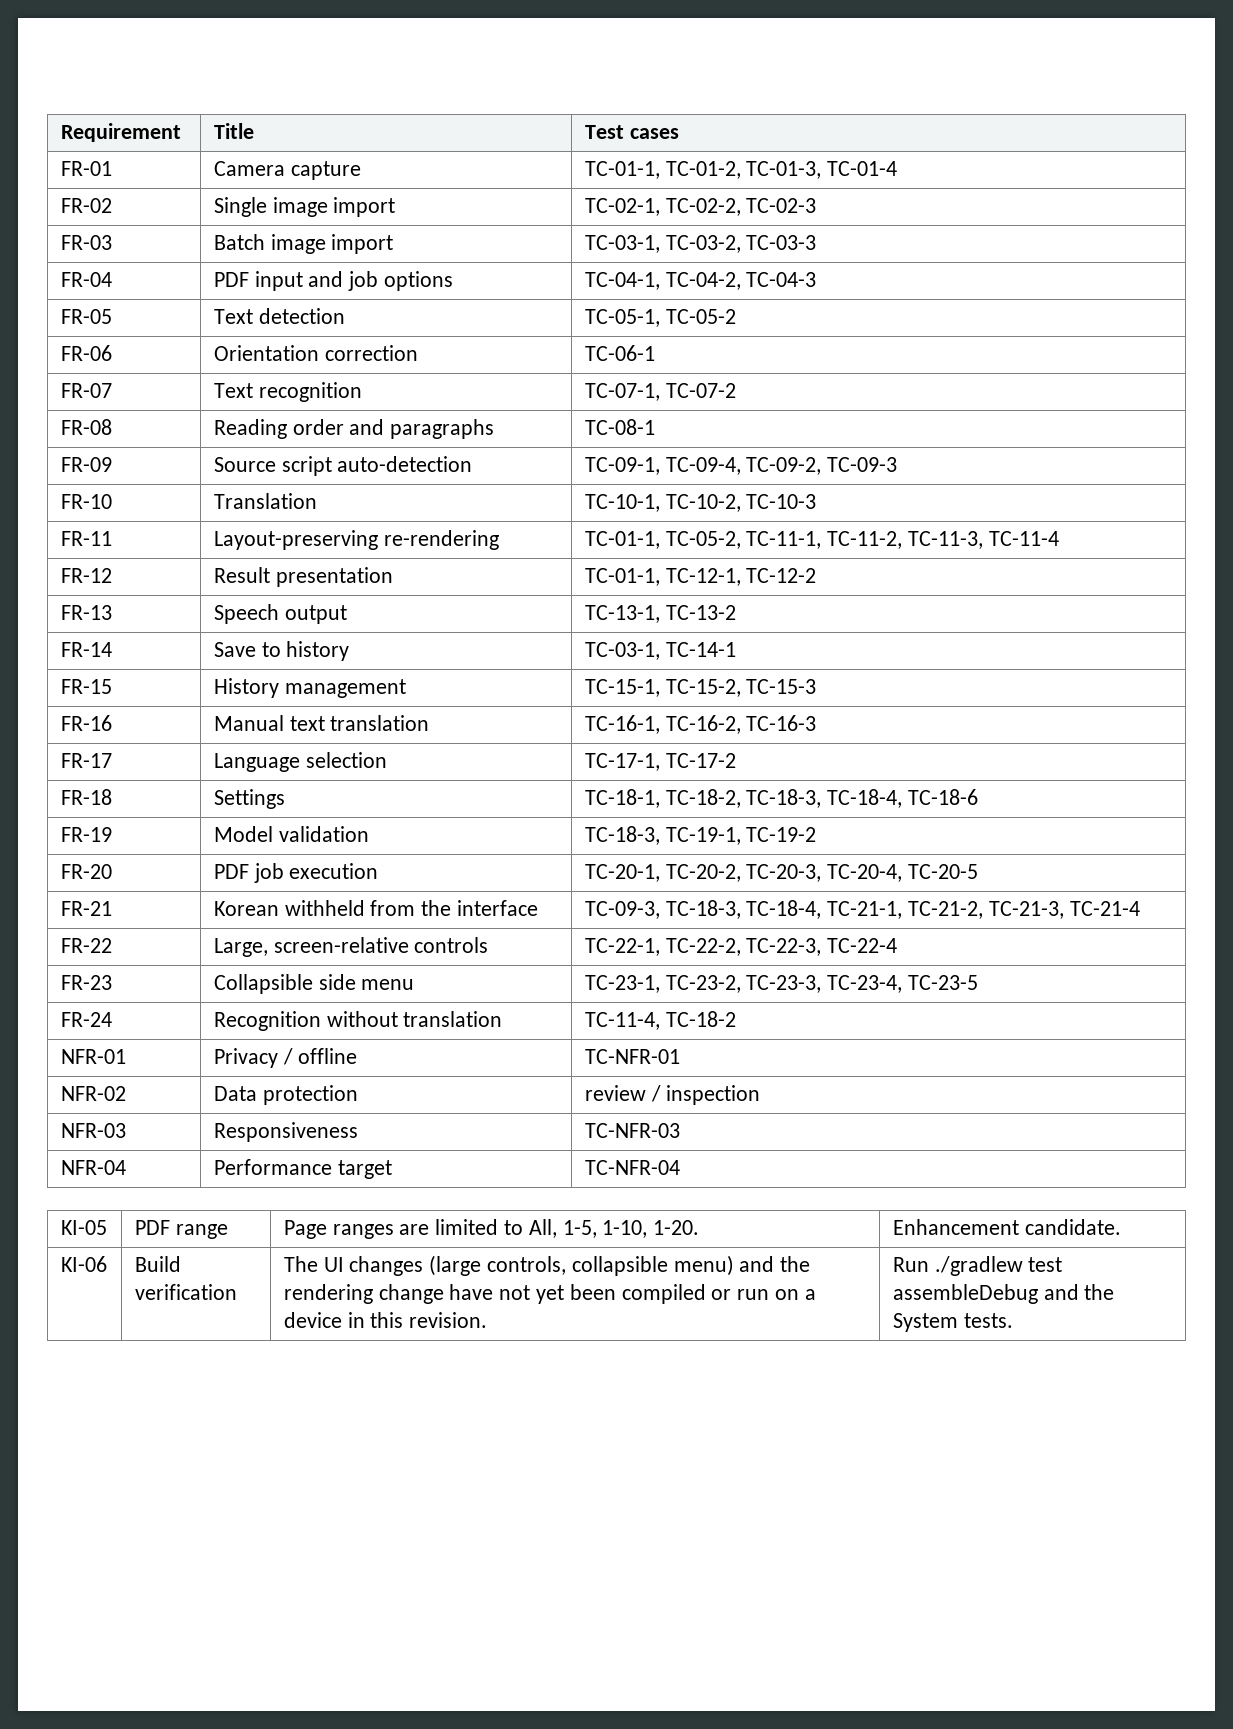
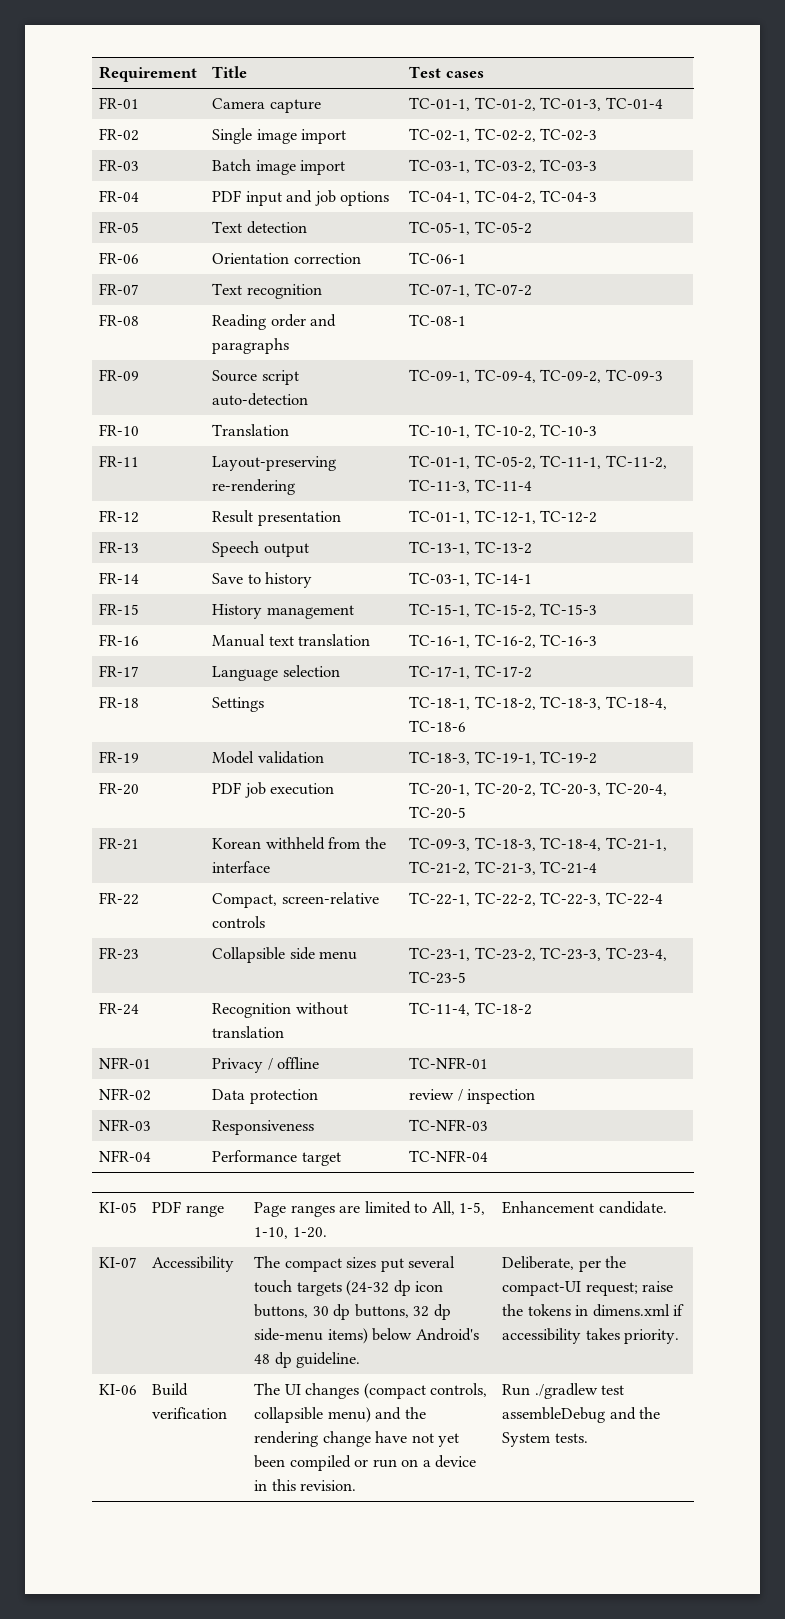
[213,938,268,957] Large, -> [212,893,278,908] Compact,
(1121, 1227) none -> [99,1257,138,1268] [152,1256,235,1272] [254,1256,456,1272] [254,1280,444,1296] [254,1304,451,1320] [254,1328,479,1344] [254,1352,361,1368] [502,1256,627,1272] [502,1281,674,1296] [502,1304,685,1317] [502,1328,680,1344] // KI-07 | Accessibility | The compact sizes put several touch targets (24-32 dp icon buttons, 30 dp buttons, 32 dp side-menu items) below Android's 48 dp guideline. | Deliberate, per the compact-UI request; raise the tokens in dimens.xml if accessibility takes priority.
[429,1255,482,1276] (large -> [363,1383,426,1399] (compact

